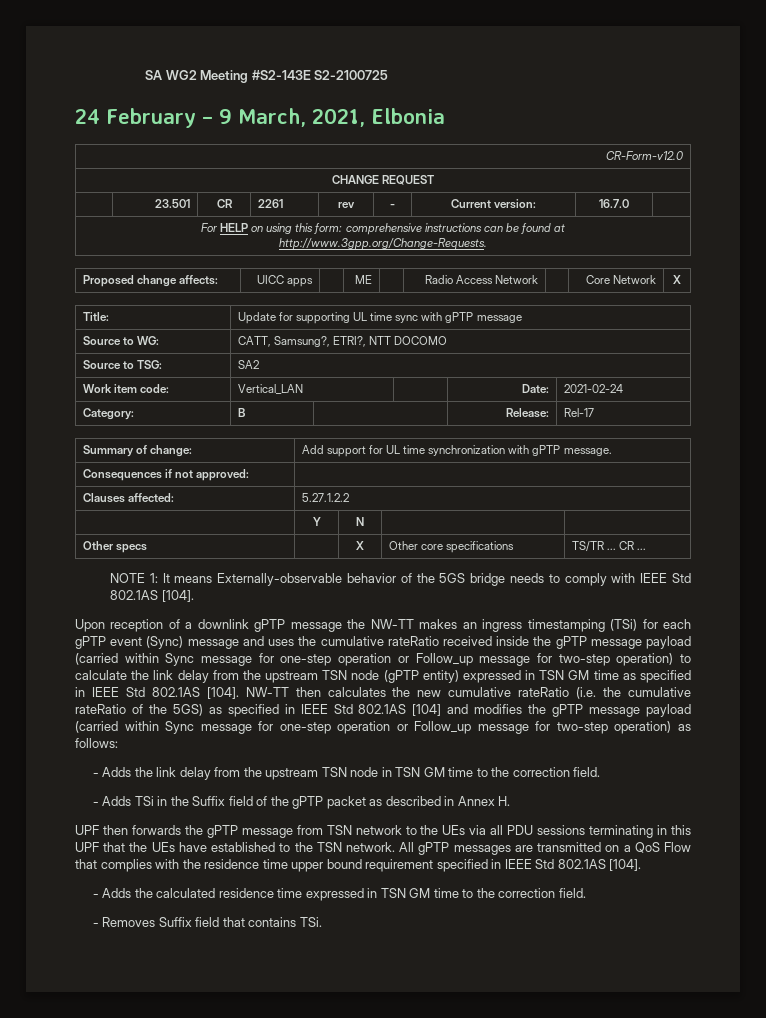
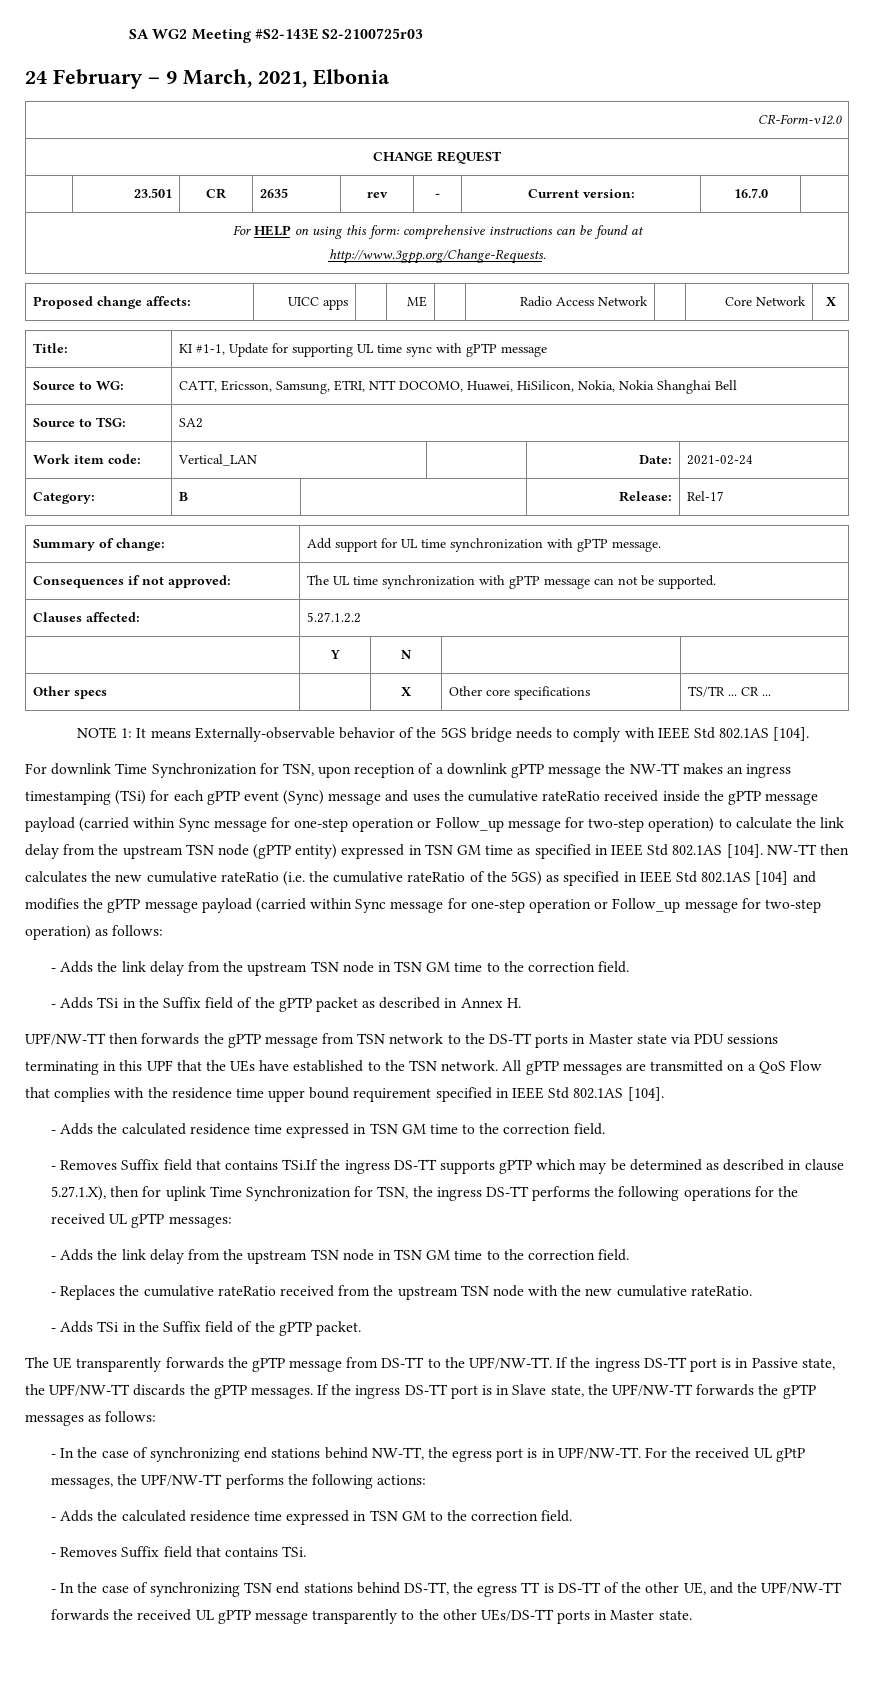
[314,70,389,80] S2-2100725 -> [321,28,423,39] S2-2100725r03
[257,199,283,208] 2261 -> [260,188,289,198] 2635
(109, 316) none -> [179,344,226,355] KI #1-1,
[273,336,448,347] Samsung?, ETRI?, NTT DOCOMO -> [221,380,738,394] Ericsson, Samsung, ETRI, NTT DOCOMO, Huawei, HiSilicon, Nokia, Nokia Shanghai Bell
(250, 475) none -> [307,575,717,589] The UL time synchronization with gPTP message can not be supported.
[75,619,105,632] Upon -> [25,763,352,778] For downlink Time Synchronization for TSN, upon
[75,825,99,835] UPF -> [25,1033,106,1045] UPF/NW-TT
[442,825,504,835] UEs via all -> [489,1033,691,1048] DS-TT ports in Master state via
(586, 893) none -> [51,1159,844,1174] [51,1186,799,1201] [51,1213,232,1228] [51,1249,630,1264] [51,1285,752,1300] [51,1321,361,1336] [25,1357,835,1372] [25,1384,816,1399] [25,1411,157,1426] [51,1447,805,1462] [51,1474,427,1489] [51,1510,573,1525] // - Removes Suffix field that contains TSi.If the ingress DS-TT supports gPTP which may be determined as described in clause 5.27.1.X), then for uplink Time Synchronization for TSN, the ingress DS-TT performs the following operations for the received UL gPTP messages: // - Adds the link delay from the upstream TSN node in TSN GM time to the correction field. // - Replaces the cumulative rateRatio received from the upstream TSN node with the new cumulative rateRatio. // - Adds TSi in the Suffix field of the gPTP packet. // The UE transparently forwards the gPTP message from DS-TT to the UPF/NW-TT. If the ingress DS-TT port is in Passive state, the UPF/NW-TT discards the gPTP messages. If the ingress DS-TT port is in Slave state, the UPF/NW-TT forwards the gPTP messages as follows: // - In the case of synchronizing end stations behind NW-TT, the egress port is in UPF/NW-TT. For the received UL gPtP messages, the UPF/NW-TT performs the following actions: // - Adds the calculated residence time expressed in TSN GM to the correction field.
(322, 922) none -> [51,1582,843,1597] [51,1609,692,1624] // - In the case of synchronizing TSN end stations behind DS-TT, the egress TT is DS-TT of the other UE, and the UPF/NW-TT forwards the received UL gPTP message transparently to the other UEs/DS-TT ports in Master state.

